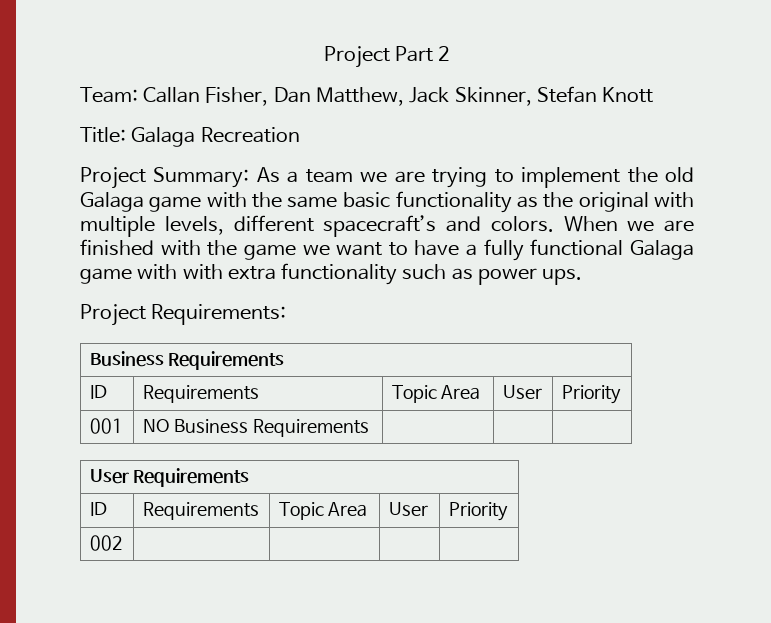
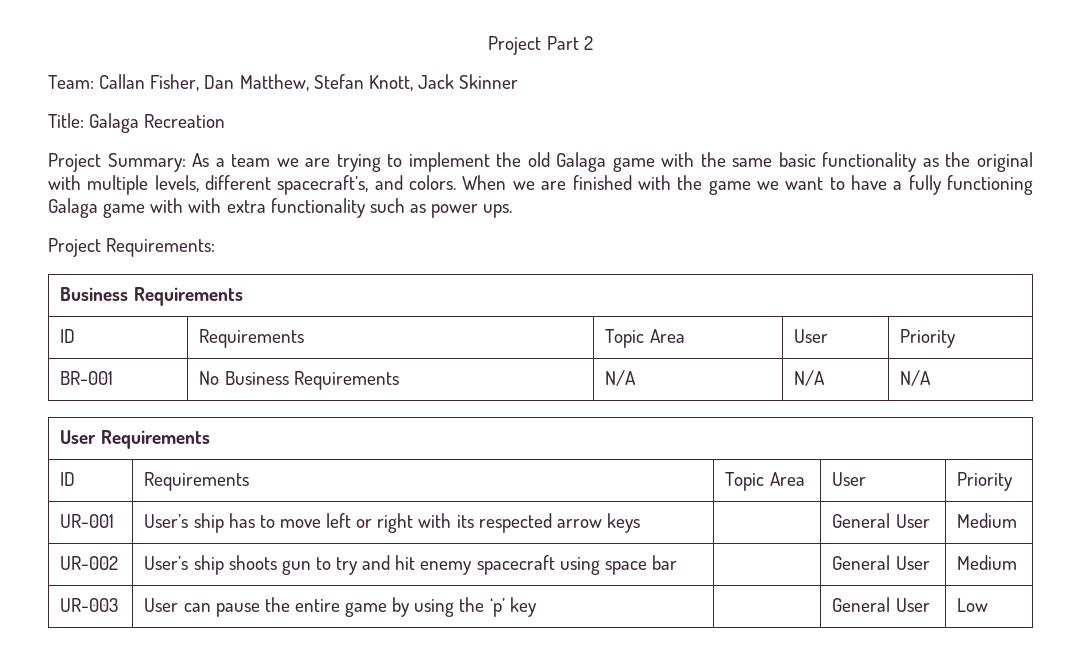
[409,86,654,106] Jack Skinner, Stefan Knott -> [313,74,519,91] Stefan Knott, Jack Skinner
[323,215,437,237] spacecraft’s -> [277,175,369,195] spacecraft’s,
[530,239,624,256] functional -> [947,175,1034,195] functioning
[89,418,123,434] [142,419,170,433] 001 | NO -> [60,371,114,385] [199,371,220,385] BR-001 | No
(370, 428) | | -> [605,370,637,386] [794,370,826,386] [900,370,932,386] N/A | N/A | N/A
[89,535,123,551] 002 | | | | -> [60,514,115,528] [144,513,640,533] [832,513,930,528] [957,513,1018,528] [60,556,119,570] [144,555,677,575] [832,555,930,570] [957,555,1018,570] [60,598,119,612] [144,597,537,617] [832,597,930,612] [957,598,989,612] UR-001 | User’s ship has to move left or right with its respected arrow keys | | General User | Medium // UR-002 | User’s ship shoots gun to try and hit enemy spacecraft using space bar | | General User | Medium // UR-003 | User can pause the entire game by using the ‘p’ key | | General User | Low

